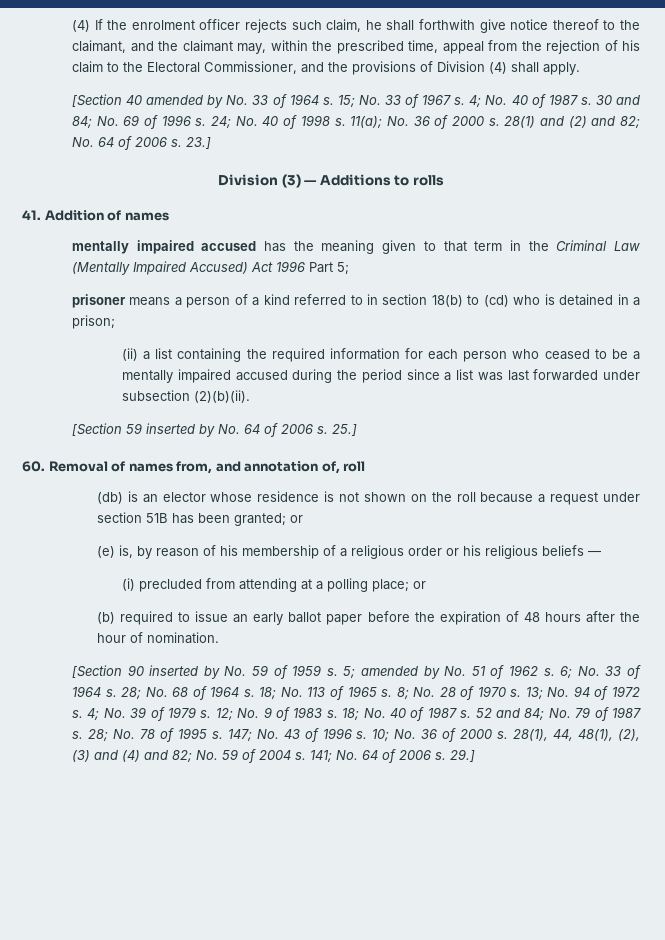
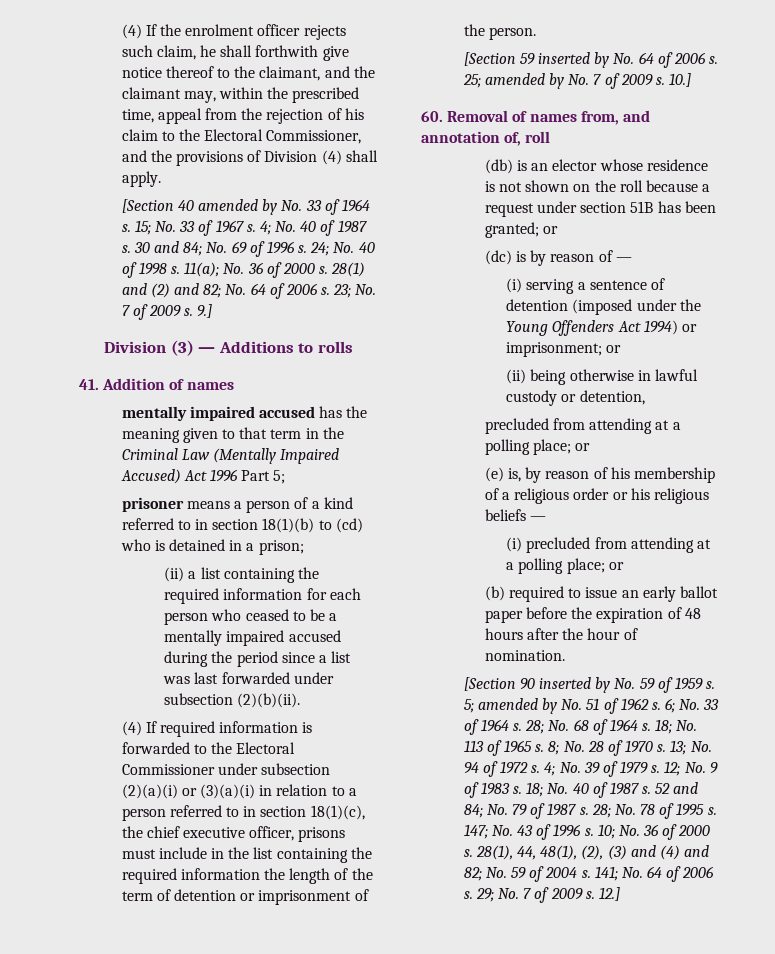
[186,137,212,149] 23.] -> [333,284,377,298] [121,304,213,320] 23; No. 7 of 2009 s. 9.]
[431,295,463,307] 18(b) -> [262,518,315,533] 18(1)(b)
(251, 396) none -> [121,721,313,737] [121,742,296,754] [121,763,330,775] [121,784,357,799] [121,805,365,821] [121,826,346,842] [121,847,372,863] [121,868,373,884] [121,889,369,905] [463,24,536,40] // (4) If required information is forwarded to the Electoral Commissioner under subsection (2)(a)(i) or (3)(a)(i) in relation to a person referred to in section 18(1)(c), the chief executive officer, prisons must include in the list containing the required information the length of the term of detention or imprisonment of the person.
[332,424,358,436] 25.] -> [462,73,692,89] 25; amended by No. 7 of 2009 s. 10.]
(304, 519) none -> [484,250,632,266] [506,278,665,294] [506,299,701,315] [506,320,697,336] [506,342,622,357] [506,369,698,385] [506,390,645,406] [484,418,681,434] [484,439,591,455] // (dc) is by reason of — // (i) serving a sentence of detention (imposed under the Young Offenders Act 1994) or imprisonment; or // (ii) being otherwise in lawful custody or detention, // precluded from attending at a polling place; or
[450,749,476,762] 29.] -> [475,887,620,903] 29; No. 7 of 2009 s. 12.]

